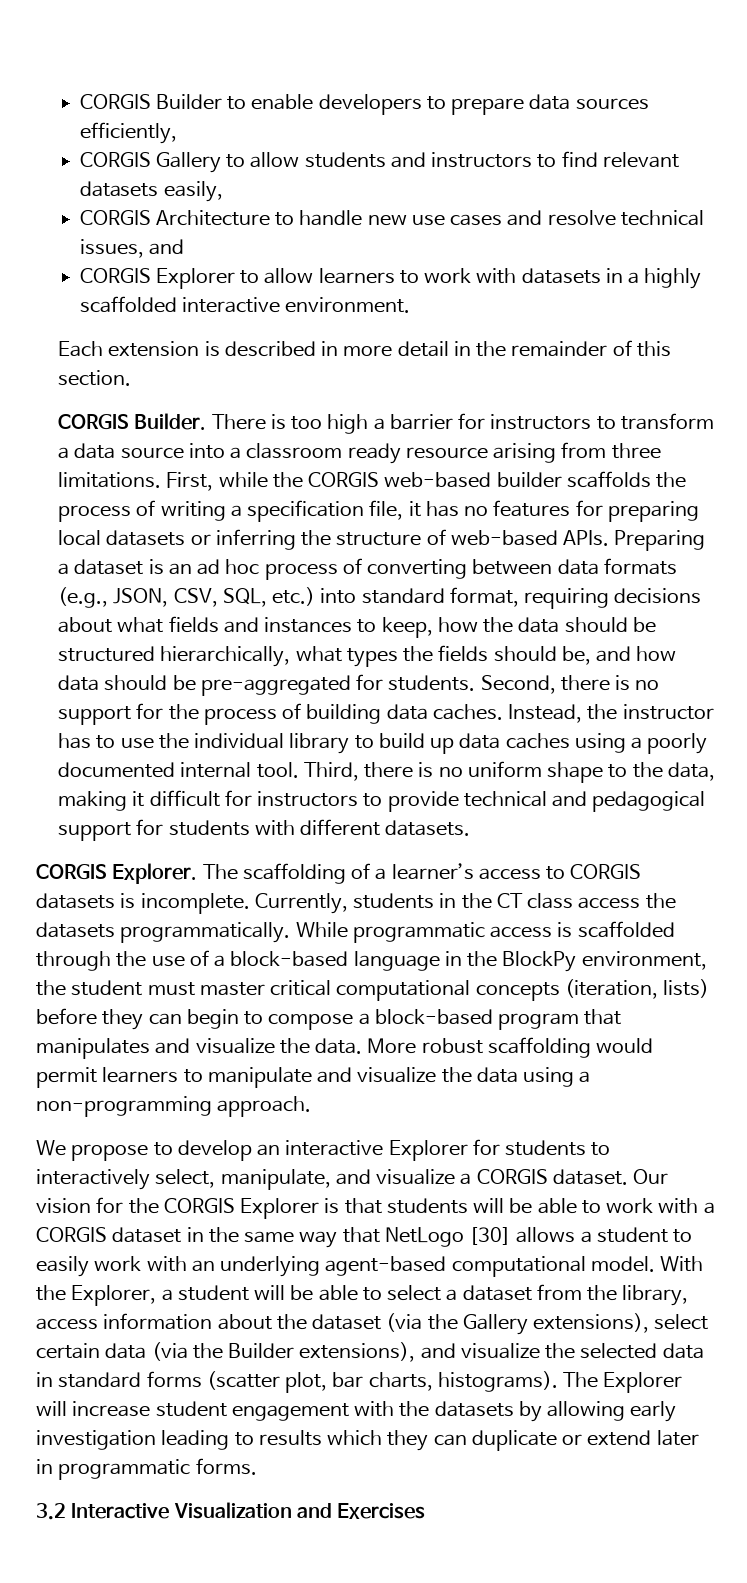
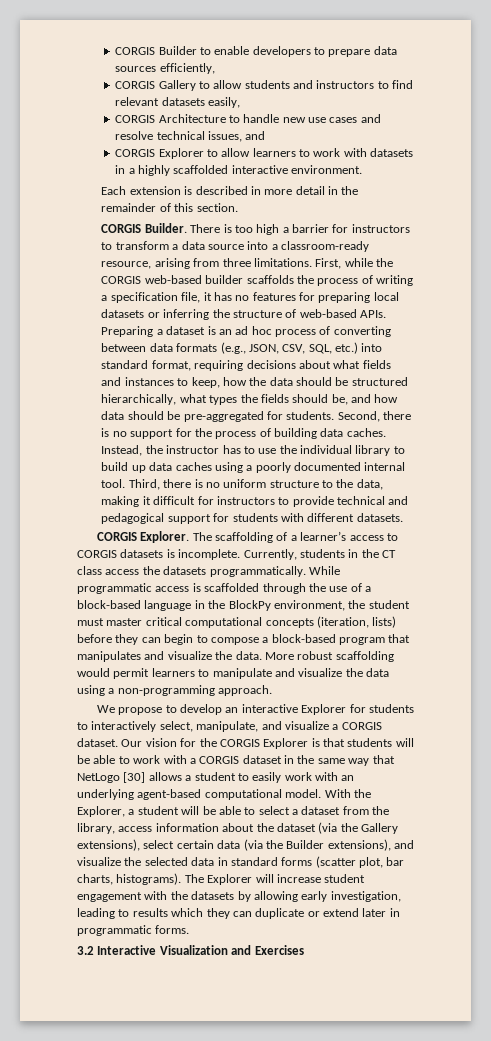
[246,443,488,464] classroom ready resource -> [281,241,370,252] [101,261,152,269] classroom-ready resource,
[547,762,604,783] shape -> [269,480,319,488] structure
[36,1430,156,1450] investigation -> [330,891,401,902] investigation,

